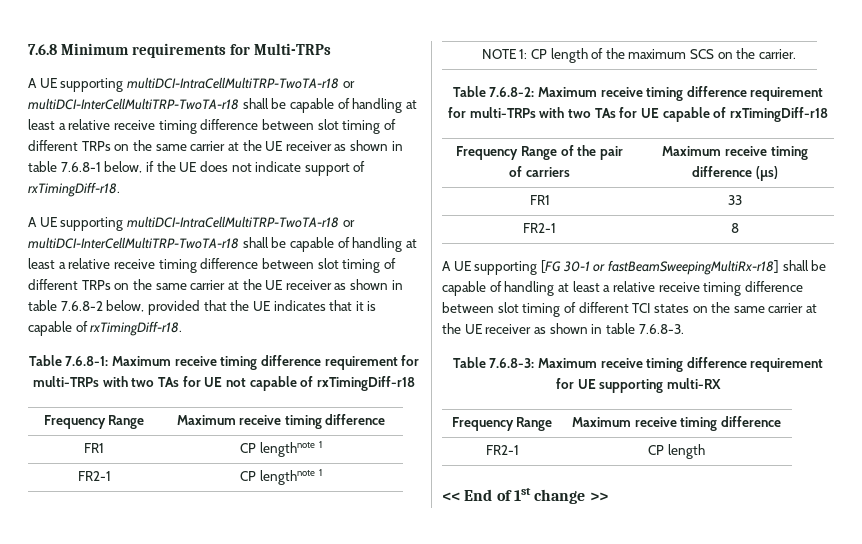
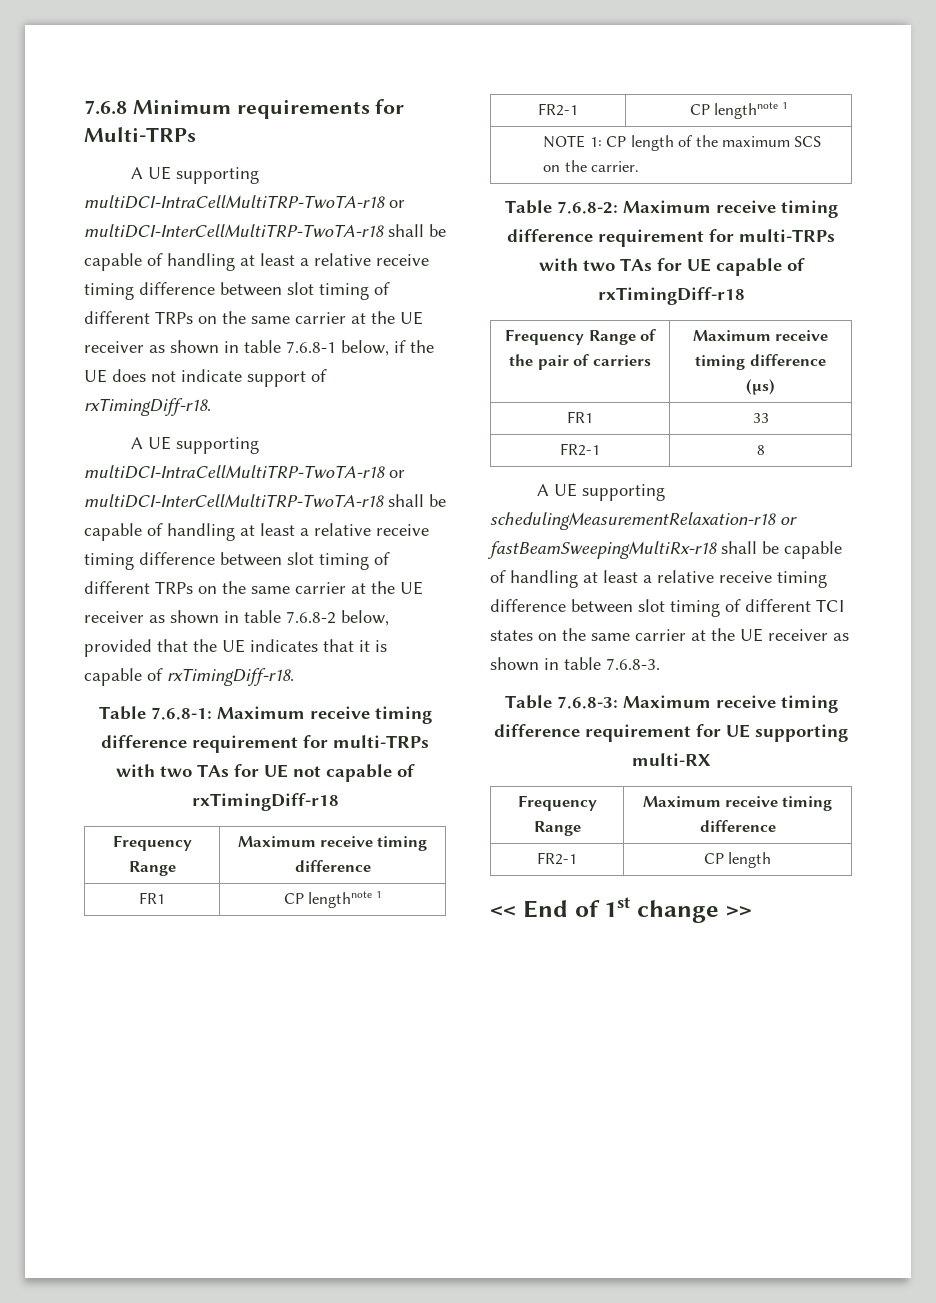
[540,260,779,275] [FG 30-1 or fastBeamSweepingMultiRx-r18] -> [490,512,797,530] [487,541,717,559] schedulingMeasurementRelaxation-r18 or fastBeamSweepingMultiRx-r18

